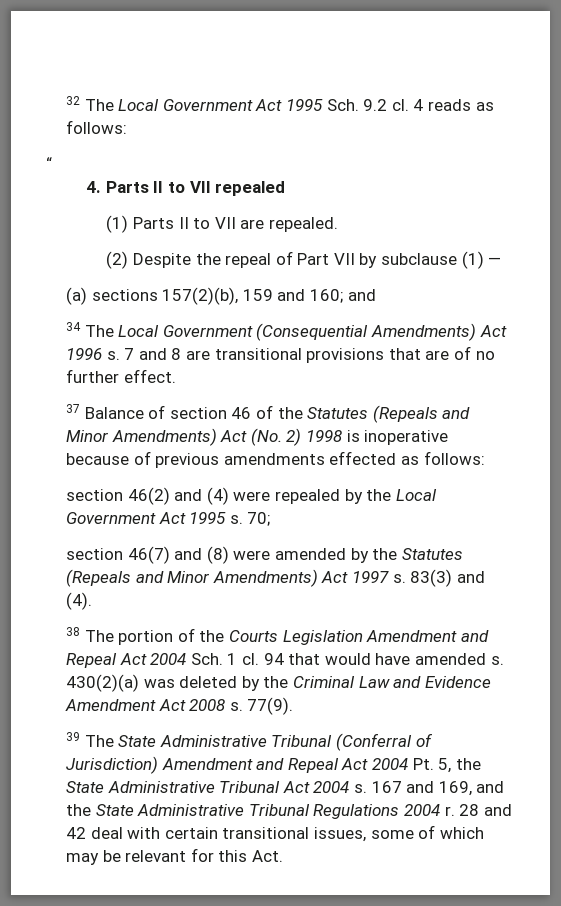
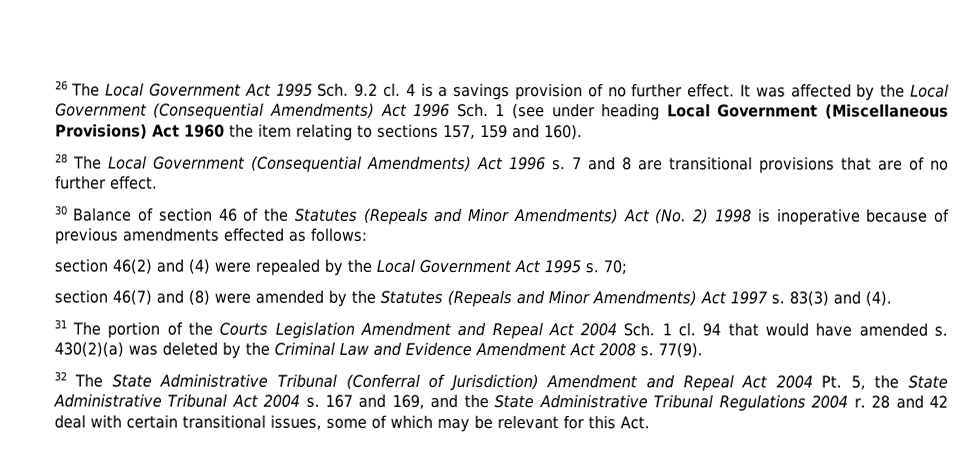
[66,96,81,105] 32 -> [54,80,68,91] 26
[428,99,494,111] [66,120,128,134] [46,157,52,170] [86,181,286,196] [106,215,338,233] [106,251,502,269] [66,287,376,305] [66,322,82,331] reads as follows: // “ // 4. Parts II to VII repealed // (1) Parts II to VII are repealed. // (2) Despite the repeal of Part VII by subclause (1) — // (a) sections 157(2)(b), 159 and 160; and // 34 -> [420,82,949,101] [54,102,950,121] [54,123,583,141] [54,153,68,164] is a savings provision of no further effect. It was affected by the Local Government (Consequential Amendments) Act 1996 Sch. 1 (see under heading Local Government (Miscellaneous Provisions) Act 1960 the item relating to sections 157, 159 and 160). // 28
[66,404,81,413] 37 -> [54,205,68,216] 30
[66,627,81,636] 38 -> [53,319,67,330] 31
[66,732,81,741] 39 -> [53,371,67,382] 32

